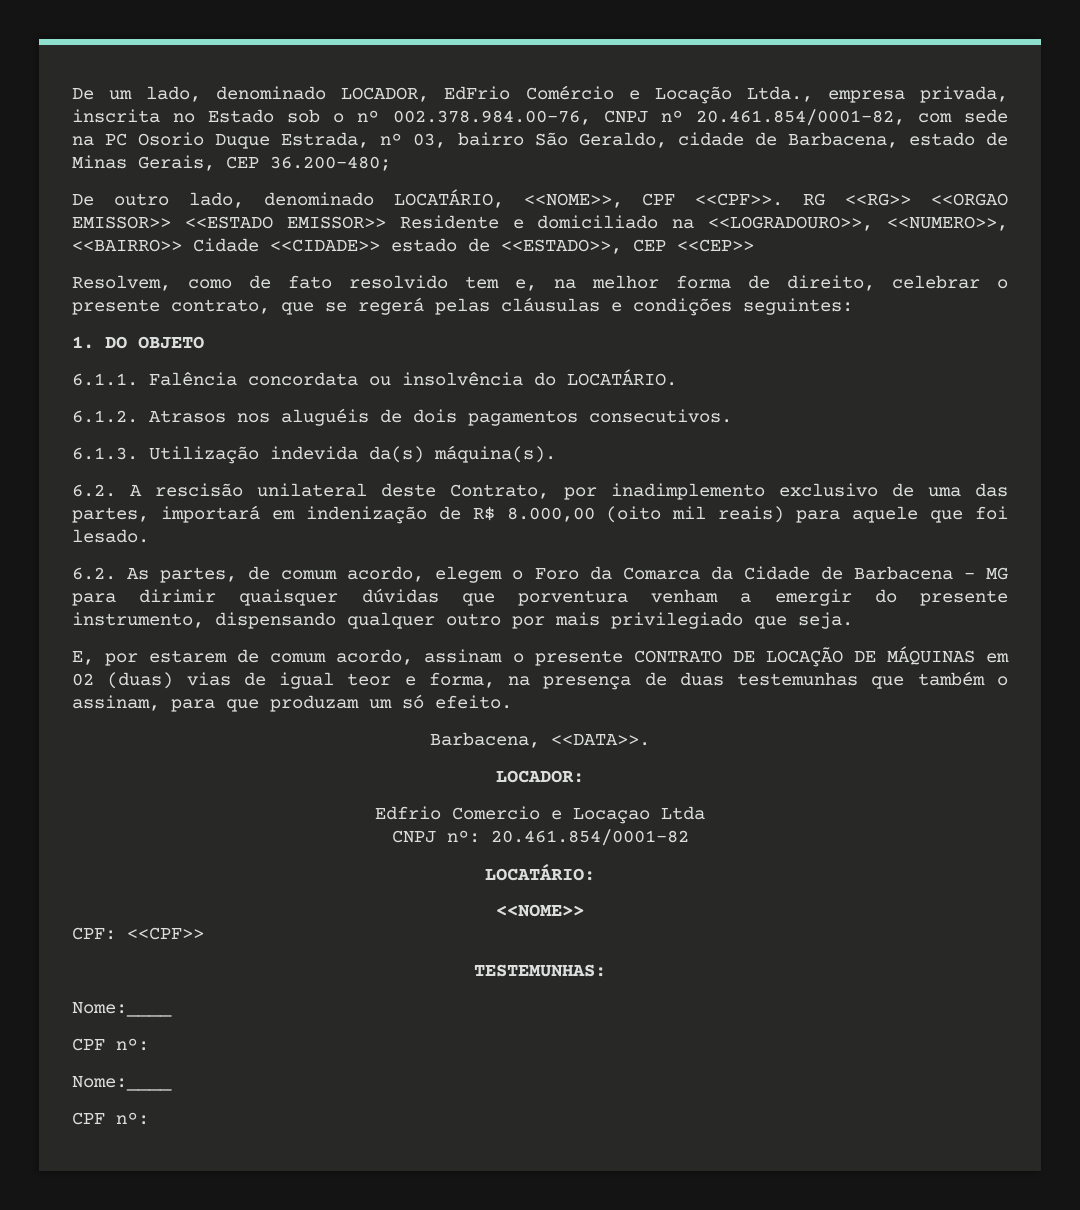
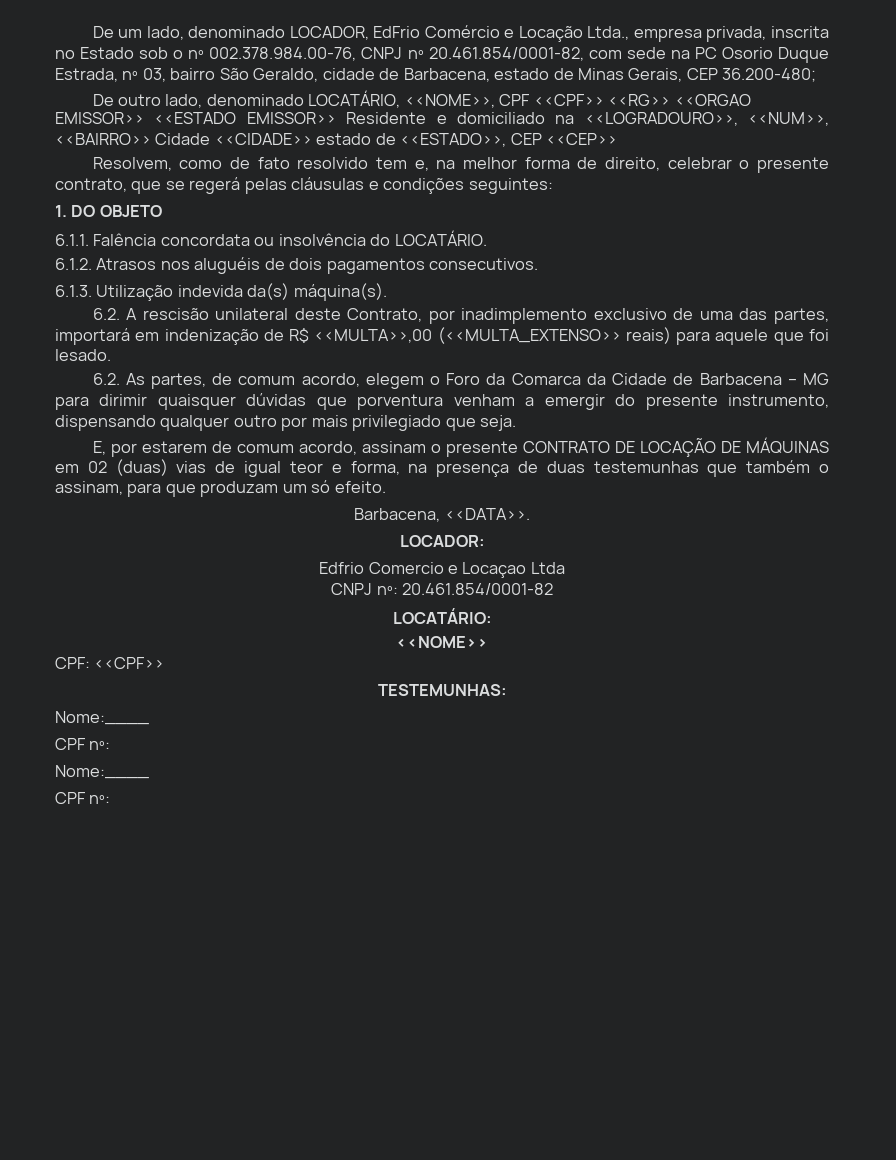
[695,193,826,206] <<CPF>>. RG -> [533,94,604,106] <<CPF>>
[887,216,1008,231] <<NUMERO>>, -> [748,112,829,126] <<NUM>>,
[506,506,707,523] 8.000,00 (oito mil -> [314,327,621,344] <<MULTA>>,00 (<<MULTA_EXTENSO>>

